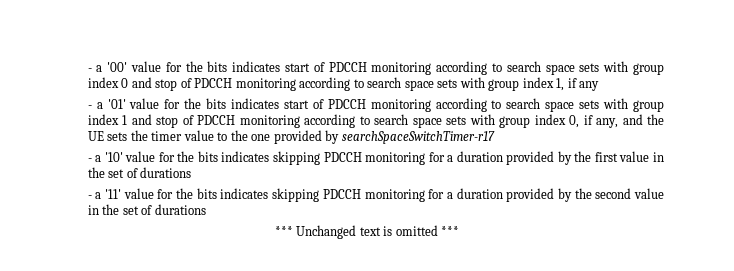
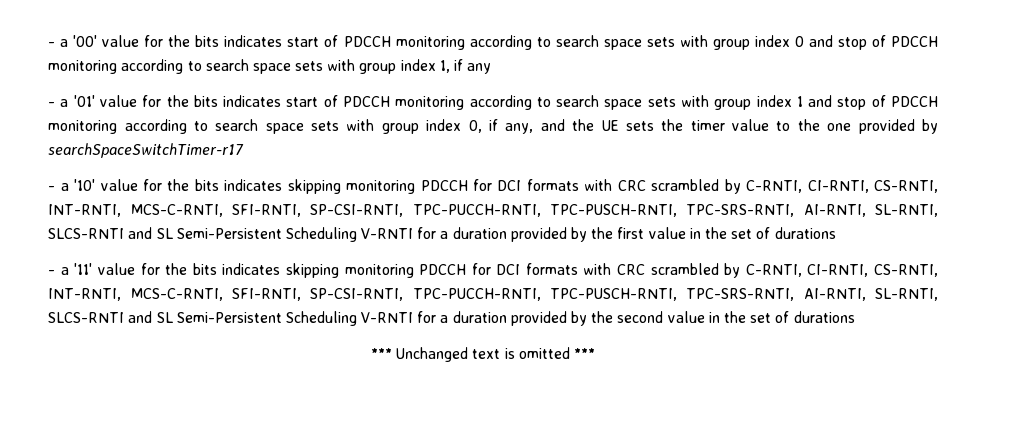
[323,152,426,165] PDCCH monitoring -> [346,179,939,194] [48,204,938,217] [48,227,414,242] monitoring PDCCH for DCI formats with CRC scrambled by C-RNTI, CI-RNTI, CS-RNTI, INT-RNTI, MCS-C-RNTI, SFI-RNTI, SP-CSI-RNTI, TPC-PUCCH-RNTI, TPC-PUSCH-RNTI, TPC-SRS-RNTI, AI-RNTI, SL-RNTI, SLCS-RNTI and SL Semi-Persistent Scheduling V-RNTI
[322,189,425,202] PDCCH monitoring -> [344,263,939,278] [48,288,938,301] [48,311,414,326] monitoring PDCCH for DCI formats with CRC scrambled by C-RNTI, CI-RNTI, CS-RNTI, INT-RNTI, MCS-C-RNTI, SFI-RNTI, SP-CSI-RNTI, TPC-PUCCH-RNTI, TPC-PUSCH-RNTI, TPC-SRS-RNTI, AI-RNTI, SL-RNTI, SLCS-RNTI and SL Semi-Persistent Scheduling V-RNTI

